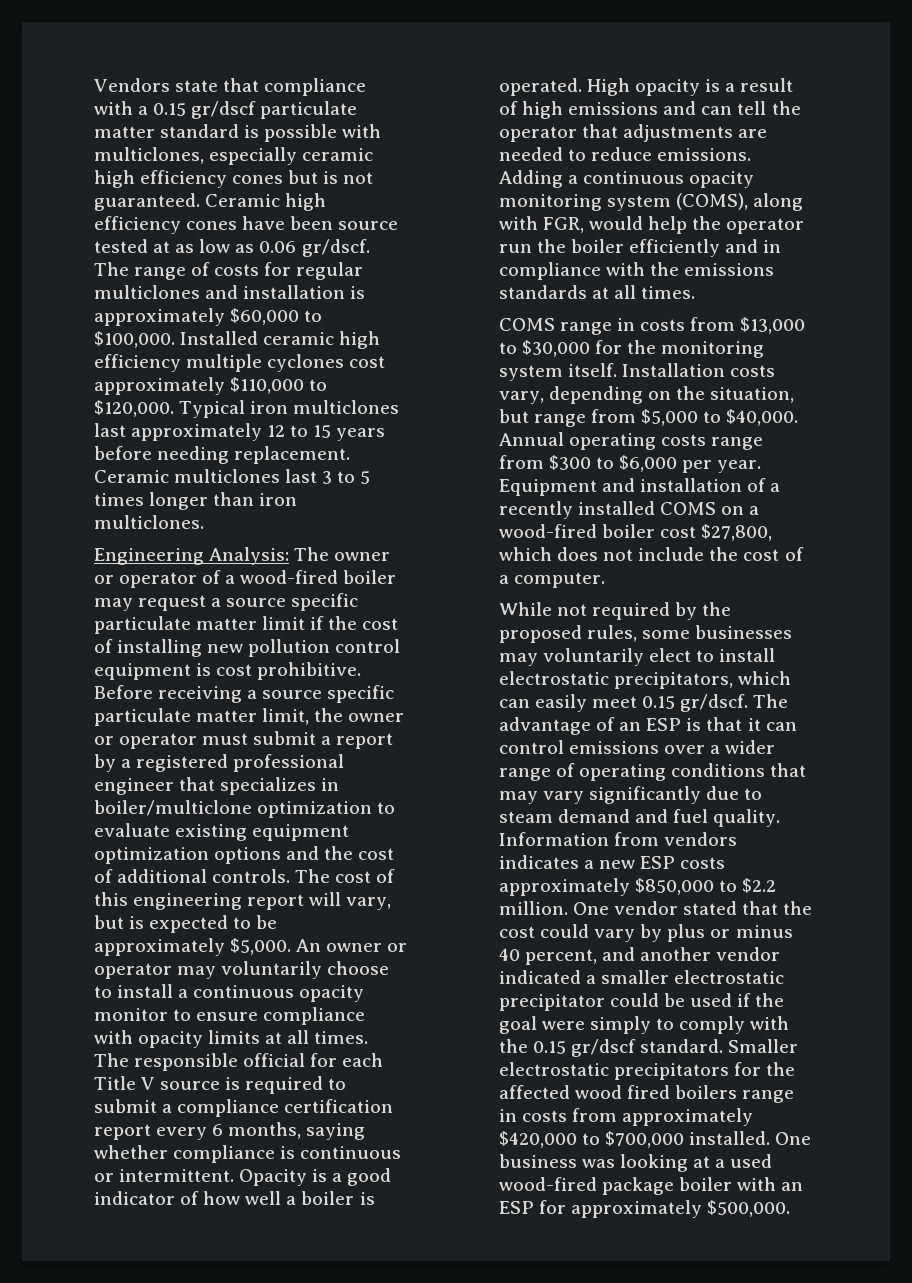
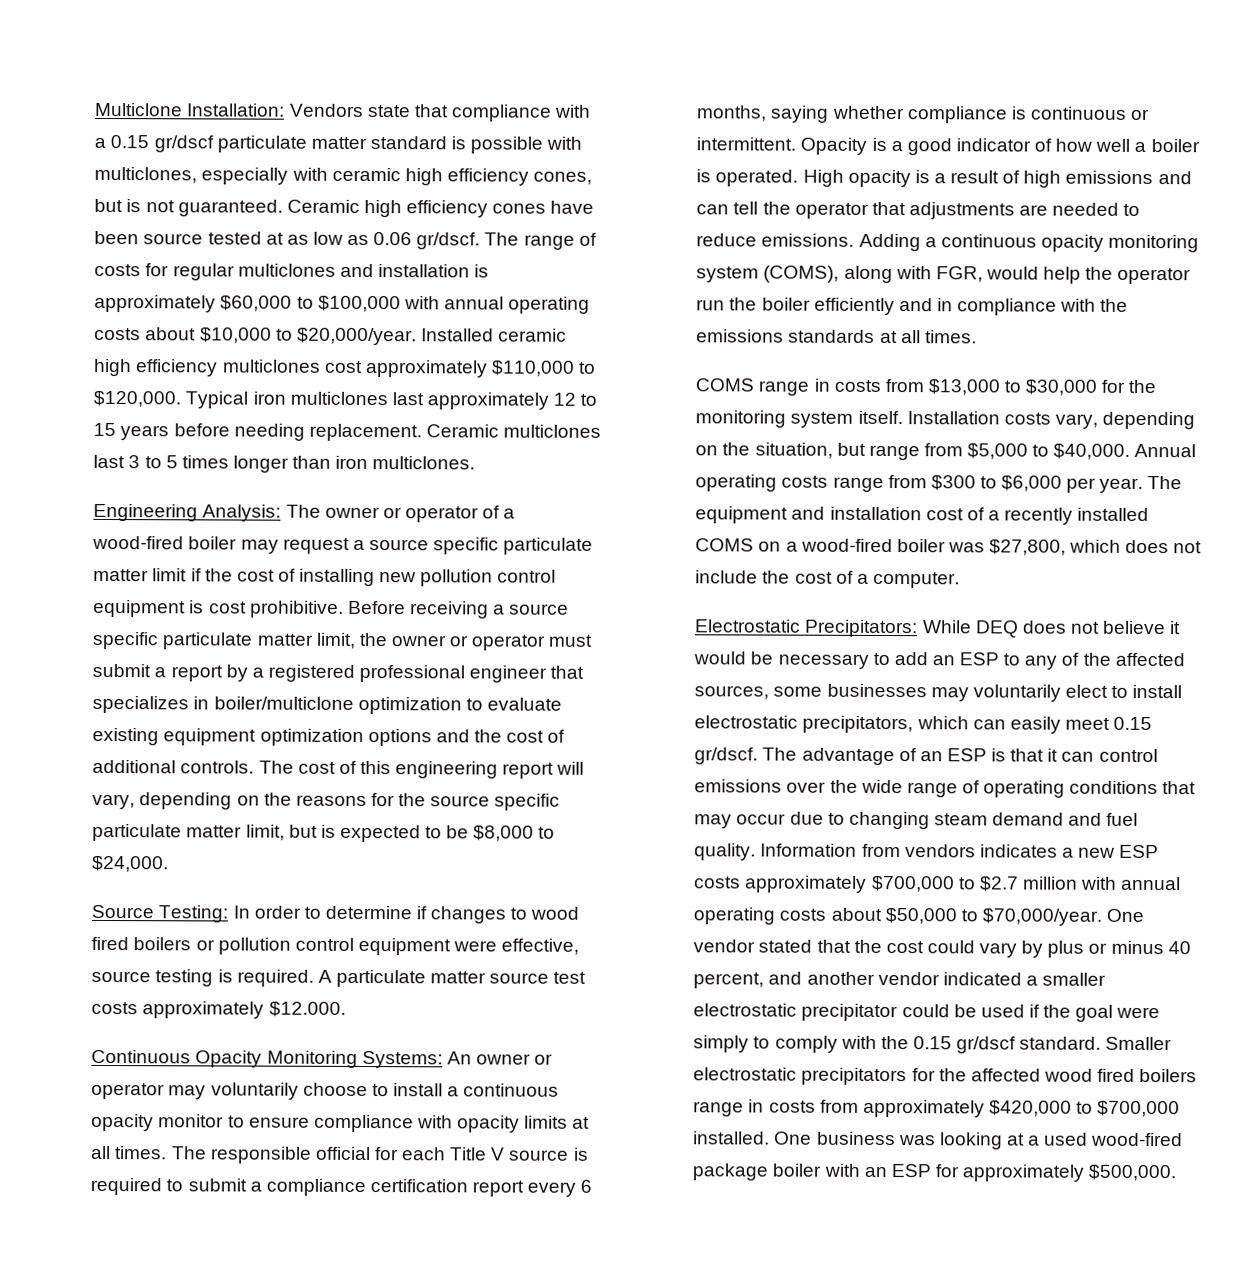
(93, 85) none -> [94,102,286,117] Multiclone Installation:
[301,148,373,161] [93,170,283,188] ceramic high efficiency cones -> [291,167,593,186] with ceramic high efficiency cones,
[93,331,175,348] $100,000. -> [317,295,591,314] [94,327,417,346] $100,000 with annual operating costs about $10,000 to $20,000/year.
[185,354,344,372] multiple cyclones -> [221,359,321,373] multiclones
(392, 903) none -> [139,792,561,811] [92,823,285,842] depending on the reasons for the source specific particulate matter limit,
[93,938,291,956] approximately $5,000. -> [473,825,556,842] [92,855,170,873] [91,904,580,924] [91,936,580,956] [91,969,587,988] [91,1001,346,1019] [91,1049,443,1069] $8,000 to $24,000. // Source Testing: In order to determine if changes to wood fired boilers or pollution control equipment were effective, source testing is required. A particulate matter source test costs approximately $12.000. // Continuous Opacity Monitoring Systems:
[498,478,742,496] Equipment and installation -> [1147,476,1183,490] [695,506,964,524] The equipment and installation cost
[659,526,696,538] cost -> [947,542,985,553] was
[498,602,732,620] [498,625,637,643] While not required by the proposed rules, -> [695,619,1182,638] [693,651,1185,670] [694,685,770,700] Electrostatic Precipitators: While DEQ does not believe it would be necessary to add an ESP to any of the affected sources,
[710,740,776,754] a wider -> [829,779,903,794] the wide
[542,786,701,804] vary significantly -> [736,813,787,825] occur
(763, 794) none -> [848,811,930,830] changing
[634,878,777,895] [498,901,568,915] $850,000 to $2.2 million. -> [871,875,1182,893] [693,907,1102,926] $700,000 to $2.7 million with annual operating costs about $50,000 to $70,000/year.

